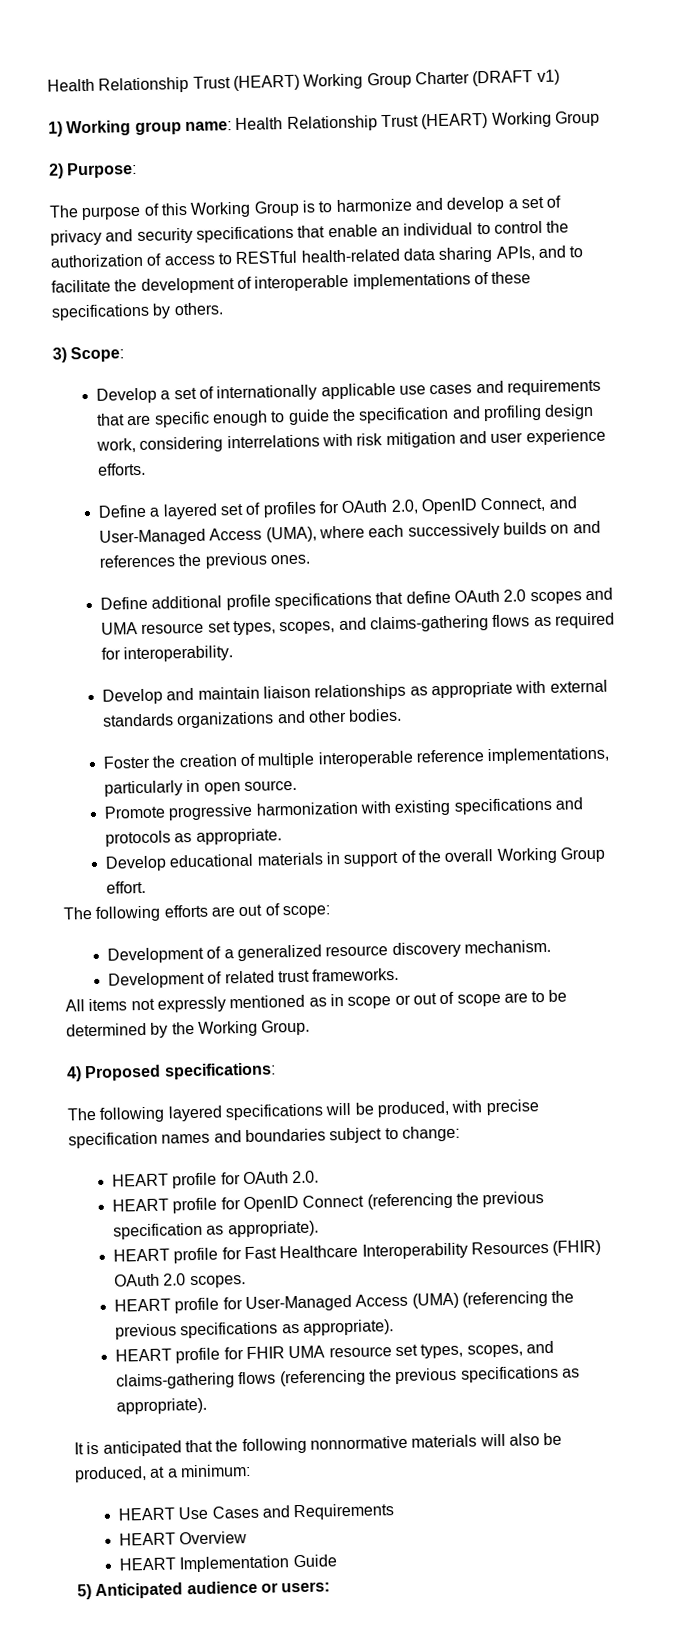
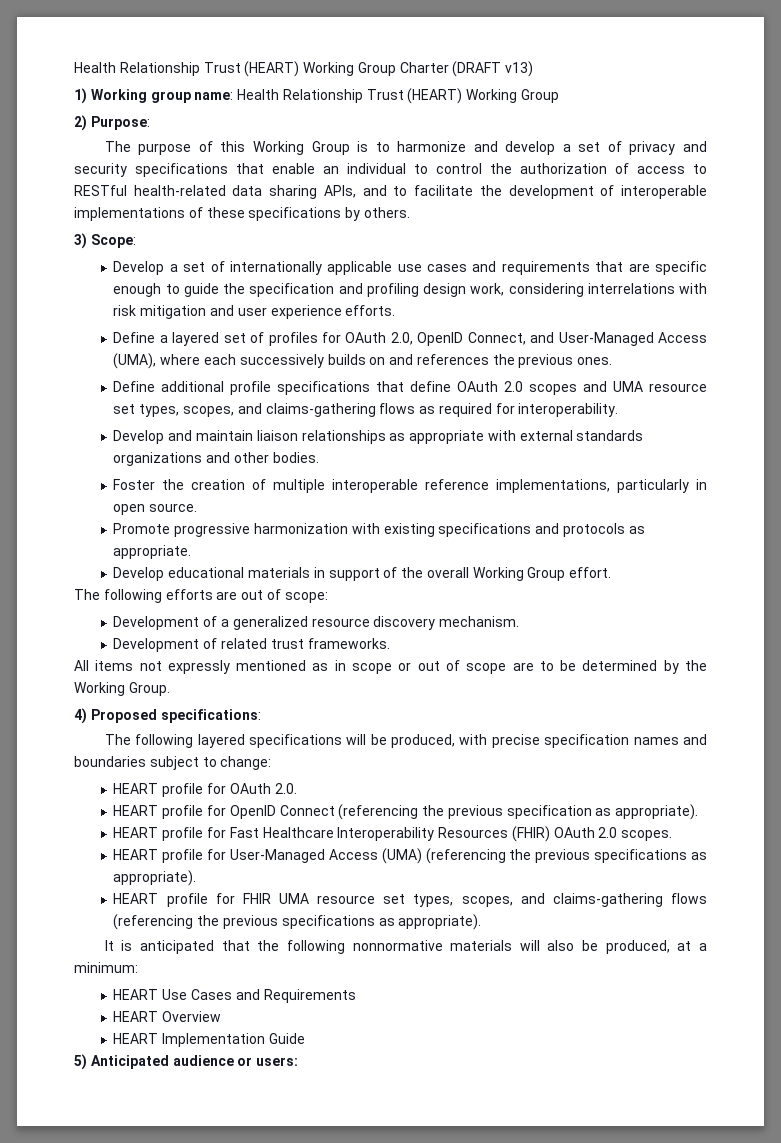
[536,69,560,85] v1) -> [505,61,534,77] v13)

